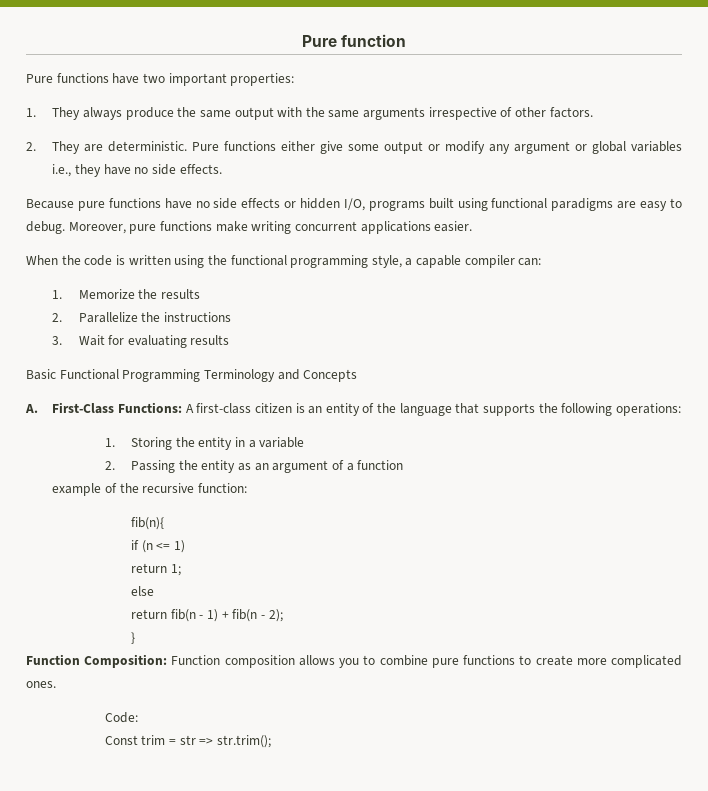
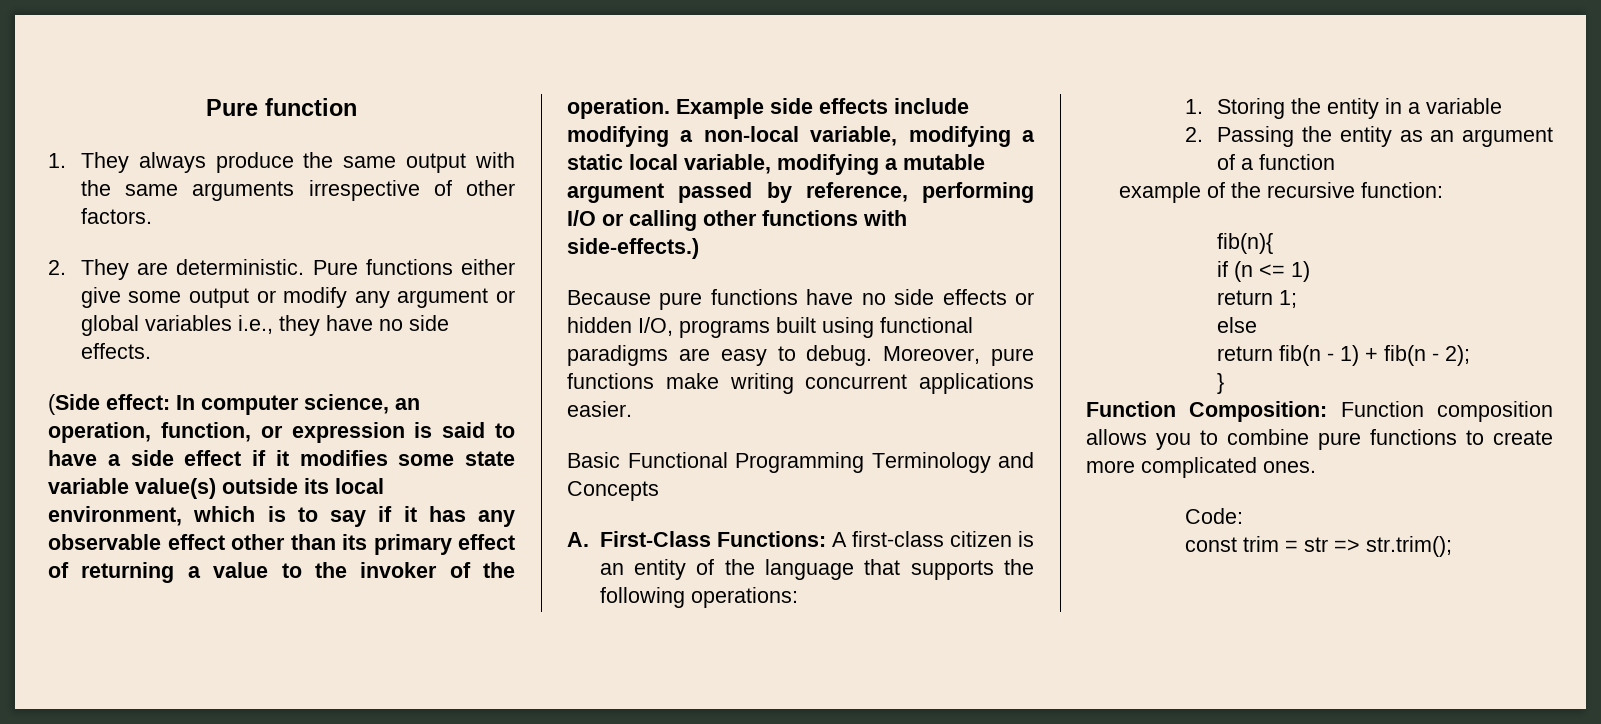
[26,73,295,86] // Pure functions have two important properties: -> (357, 107) none
(222, 169) none -> [48,394,420,415] [48,422,515,443] [48,450,515,466] [48,478,384,499] [48,506,515,527] [48,534,515,555] [48,562,515,583] [567,98,969,119] [567,126,1035,147] [567,154,985,175] [567,182,1034,203] [567,210,907,231] [567,238,699,259] // (Side effect: In computer science, an operation, function, or expression is said to have a side effect if it modifies some state variable value(s) outside its local environment, which is to say if it has any observable effect other than its primary effect of returning a value to the invoker of the operation. Example side effects include modifying a non-local variable, modifying a static local variable, modifying a mutable argument passed by reference, performing I/O or calling other functions with side-effects.)
[26,255,542,268] [52,289,200,299] [52,312,231,323] [52,335,230,348] // When the code is written using the functional programming style, a capable compiler can: // 1. Memorize the results // 2. Parallelize the instructions // 3. Wait for evaluating results -> (632, 409) none
[104,735,138,745] Const -> [1184,537,1237,552] const

